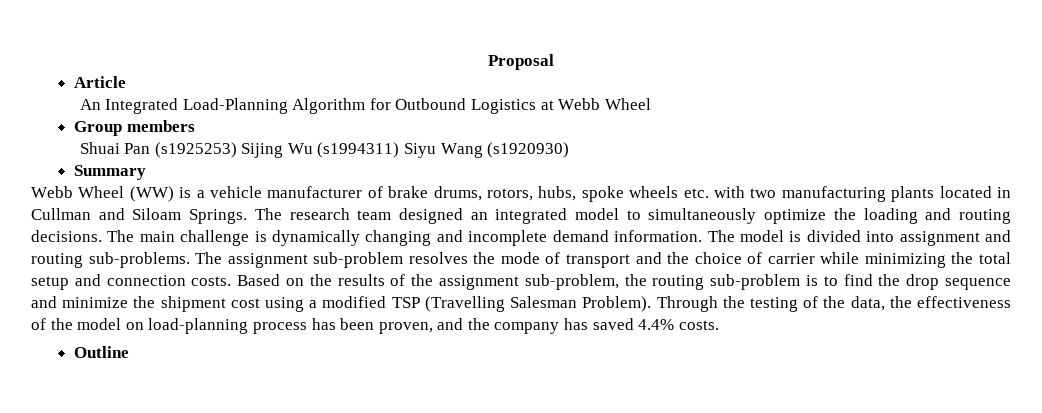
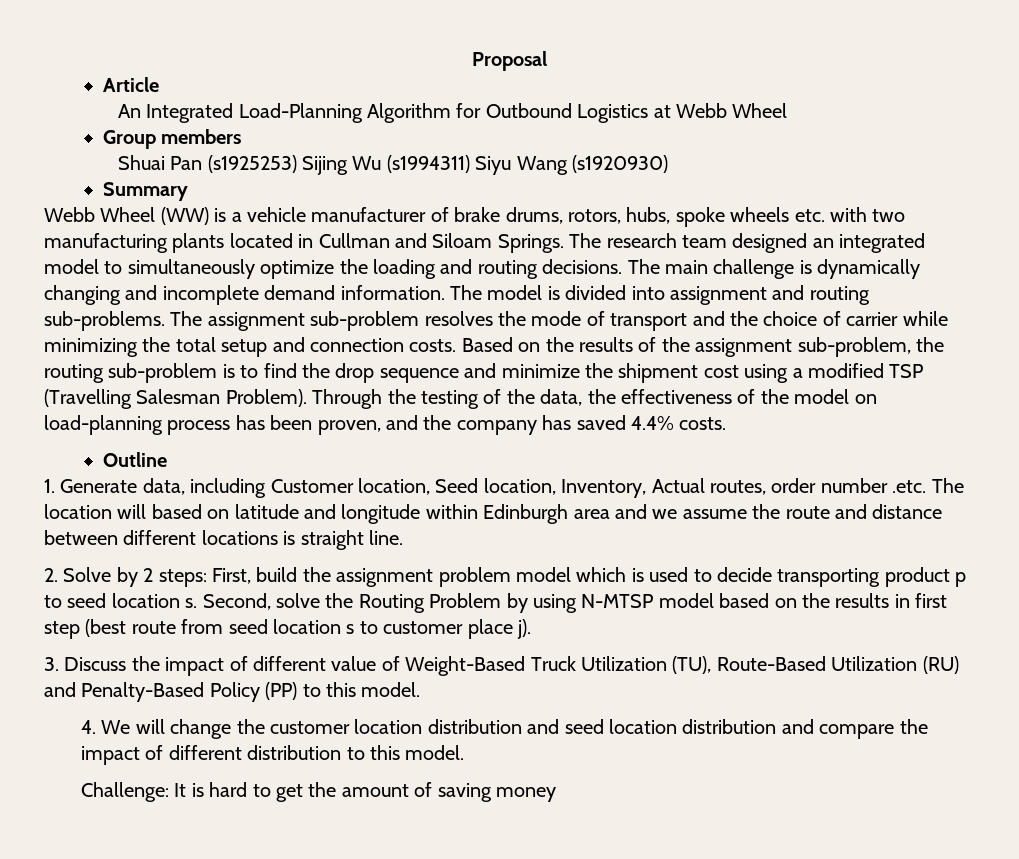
(129, 352) none -> [44,478,964,498] [44,504,943,524] [44,530,403,550] [44,567,967,587] [44,593,948,613] [44,619,531,639] [44,656,959,676] [44,682,421,702] [80,719,928,739] [80,745,465,765] [80,782,556,802] // 1. Generate data, including Customer location, Seed location, Inventory, Actual routes, order number .etc. The location will based on latitude and longitude within Edinburgh area and we assume the route and distance between different locations is straight line. // 2. Solve by 2 steps: First, build the assignment problem model which is used to decide transporting product p to seed location s. Second, solve the Routing Problem by using N-MTSP model based on the results in first step (best route from seed location s to customer place j). // 3. Discuss the impact of different value of Weight-Based Truck Utilization (TU), Route-Based Utilization (RU) and Penalty-Based Policy (PP) to this model. // 4. We will change the customer location distribution and seed location distribution and compare the impact of different distribution to this model. // Challenge: It is hard to get the amount of saving money

